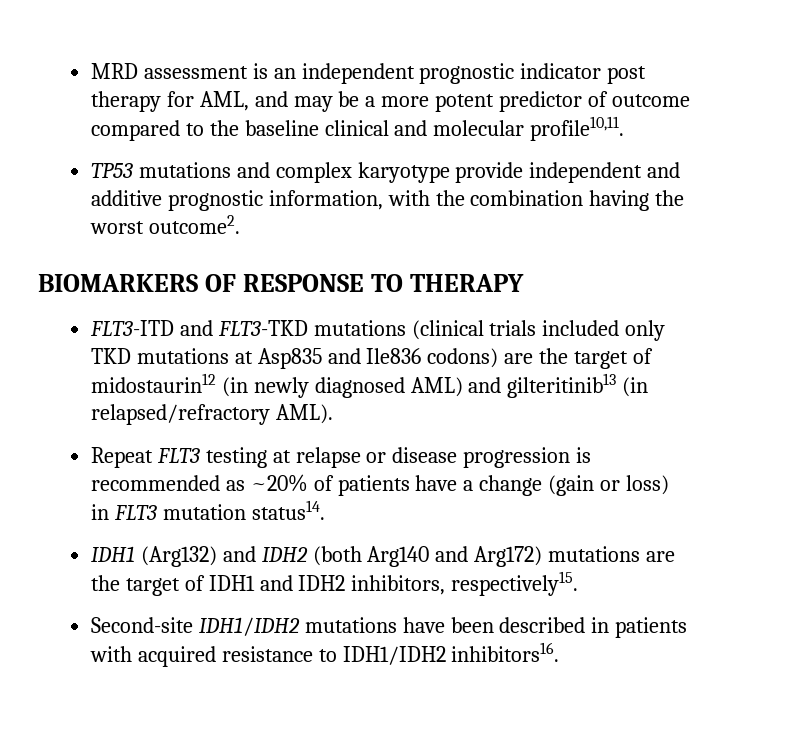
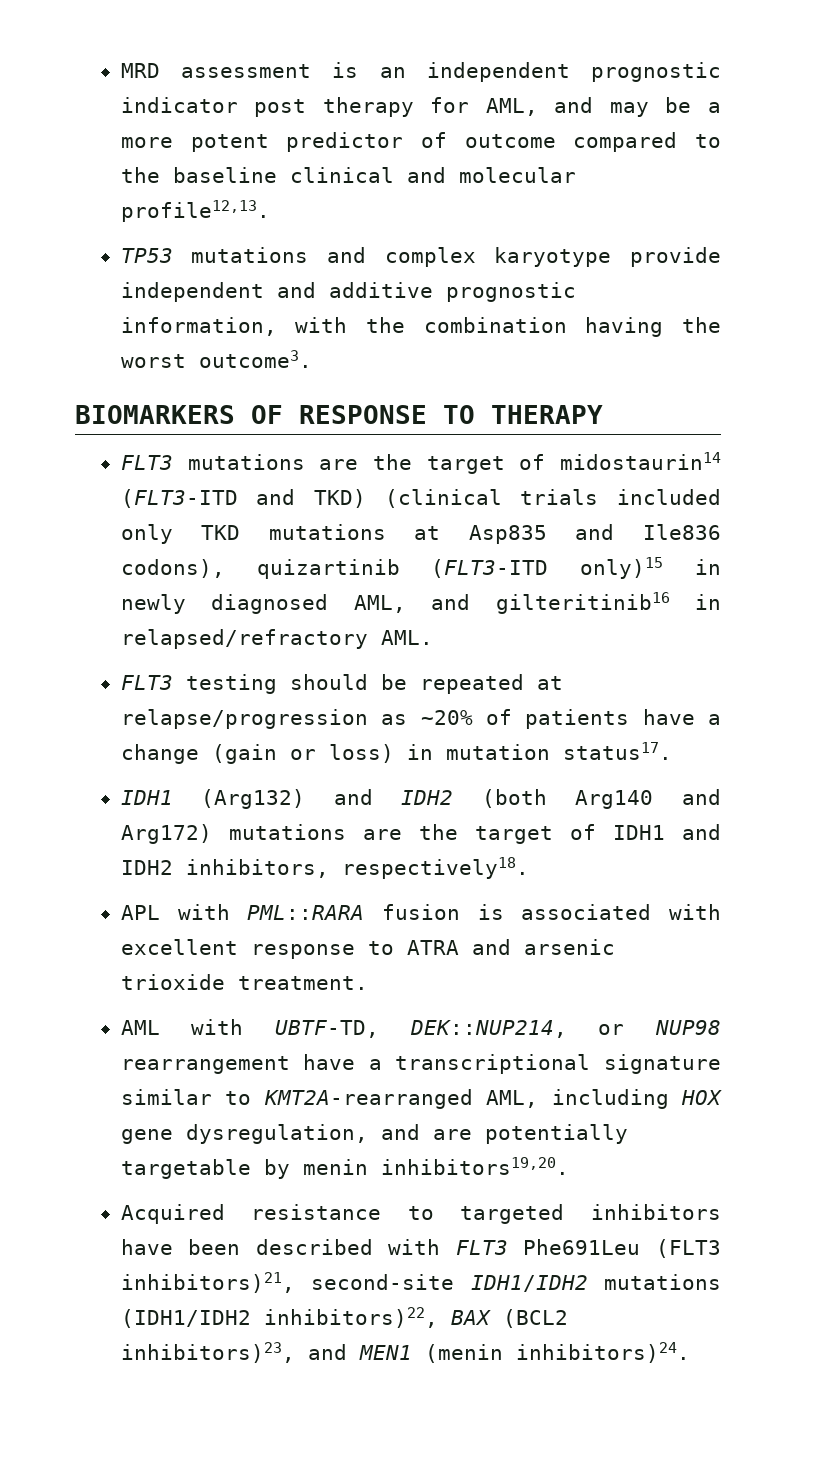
[530,116,625,141] profile10,11. -> [120,200,270,222] profile12,13.
[148,215,240,234] outcome2. -> [198,350,312,368] outcome3.
[89,320,406,336] FLT3-ITD and FLT3-TKD mutations -> [120,452,721,474] [120,489,367,508] FLT3 mutations are the target of midostaurin14 (FLT3-ITD and TKD)
[427,348,654,369] [90,373,649,398] [90,404,333,425] [90,447,592,468] [90,475,220,491] codons) are the target of midostaurin12 (in newly diagnosed AML) and gilteritinib13 (in relapsed/refractory AML). // Repeat FLT3 testing at relapse or disease progression is recommended -> [120,557,721,579] [120,592,722,614] [120,629,433,649] [120,674,563,694] [120,709,368,729] codons), quizartinib (FLT3-ITD only)15 in newly diagnosed AML, and gilteritinib16 in relapsed/refractory AML. // FLT3 testing should be repeated at relapse/progression
[113,500,325,520] FLT3 mutation status14. -> [445,742,672,760] mutation status17.
[451,571,579,596] [90,617,688,638] [89,642,560,667] respectively15. // Second-site IDH1/IDH2 mutations have been described in patients with acquired resistance to IDH1/IDH2 inhibitors16. -> [341,857,529,879] [120,904,721,920] [120,939,615,959] [120,974,368,990] [120,1019,721,1038] [120,1054,721,1074] [120,1089,723,1109] [120,1124,628,1144] [120,1157,569,1179] [120,1204,721,1224] [120,1239,721,1258] [120,1272,722,1293] [120,1307,568,1328] [120,1342,690,1363] respectively18. // APL with PML::RARA fusion is associated with excellent response to ATRA and arsenic trioxide treatment. // AML with UBTF-TD, DEK::NUP214, or NUP98 rearrangement have a transcriptional signature similar to KMT2A-rearranged AML, including HOX gene dysregulation, and are potentially targetable by menin inhibitors19,20. // Acquired resistance to targeted inhibitors have been described with FLT3 Phe691Leu (FLT3 inhibitors)21, second-site IDH1/IDH2 mutations (IDH1/IDH2 inhibitors)22, BAX (BCL2 inhibitors)23, and MEN1 (menin inhibitors)24.

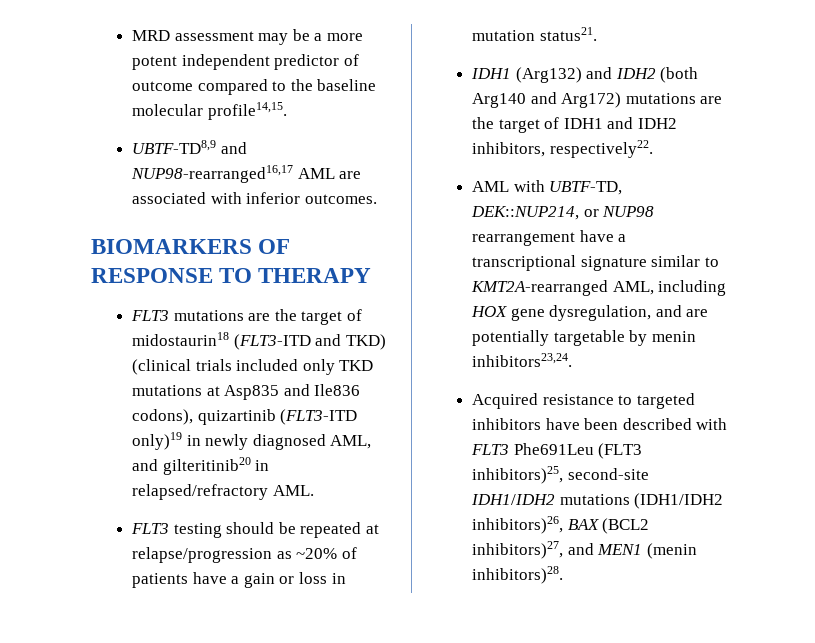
[332,62,721,82] [120,97,594,117] is an independent prognostic indicator post therapy for AML, and -> (254, 36) none
(269, 143) none -> [181,54,270,70] independent
[289,167,576,183] [120,200,270,222] [120,247,721,267] [120,282,576,302] [120,317,721,337] [120,350,312,368] clinical and molecular profile12,13. // TP53 mutations and complex karyotype provide independent and additive prognostic information, with the combination having the worst outcome3. -> [132,102,287,120] [132,140,247,154] [131,165,362,183] [132,192,377,204] molecular profile14,15. // UBTF-TD8,9 and NUP98-rearranged16,17 AML are associated with inferior outcomes.
[560,452,721,470] midostaurin14 -> [132,332,230,346] midostaurin18
[580,557,664,579] only)15 -> [132,432,183,450] only)19
[495,592,670,614] gilteritinib16 -> [162,457,251,475] gilteritinib20
[120,744,394,764] change (gain or loss) -> [243,572,328,588] gain or loss
[562,742,672,760] status17. -> [539,27,597,41] status21.
[341,857,529,879] [120,904,721,920] [120,939,615,959] [120,974,368,990] respectively18. // APL with PML::RARA fusion is associated with excellent response to ATRA and arsenic trioxide treatment. -> [549,140,653,158] respectively22.
[380,1157,569,1175] inhibitors19,20. -> [472,353,573,367] inhibitors23,24.
[120,1272,295,1293] inhibitors)21, -> [472,466,564,484] inhibitors)25,
[263,1307,438,1328] inhibitors)22, -> [472,516,564,534] inhibitors)26,
[120,1342,295,1363] inhibitors)23, -> [472,541,564,559] inhibitors)27,
[515,1342,690,1363] inhibitors)24. -> [472,566,564,584] inhibitors)28.

